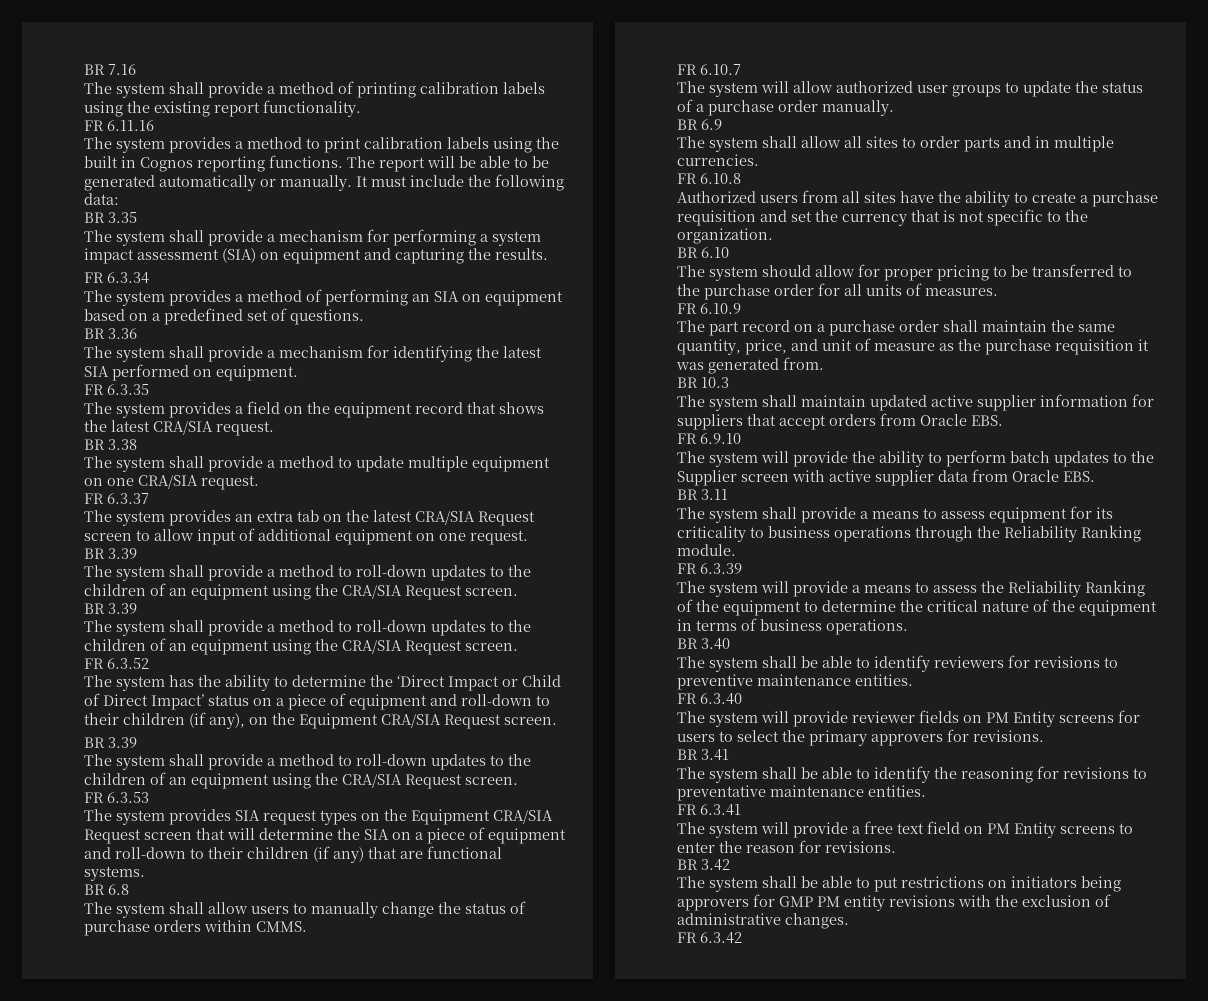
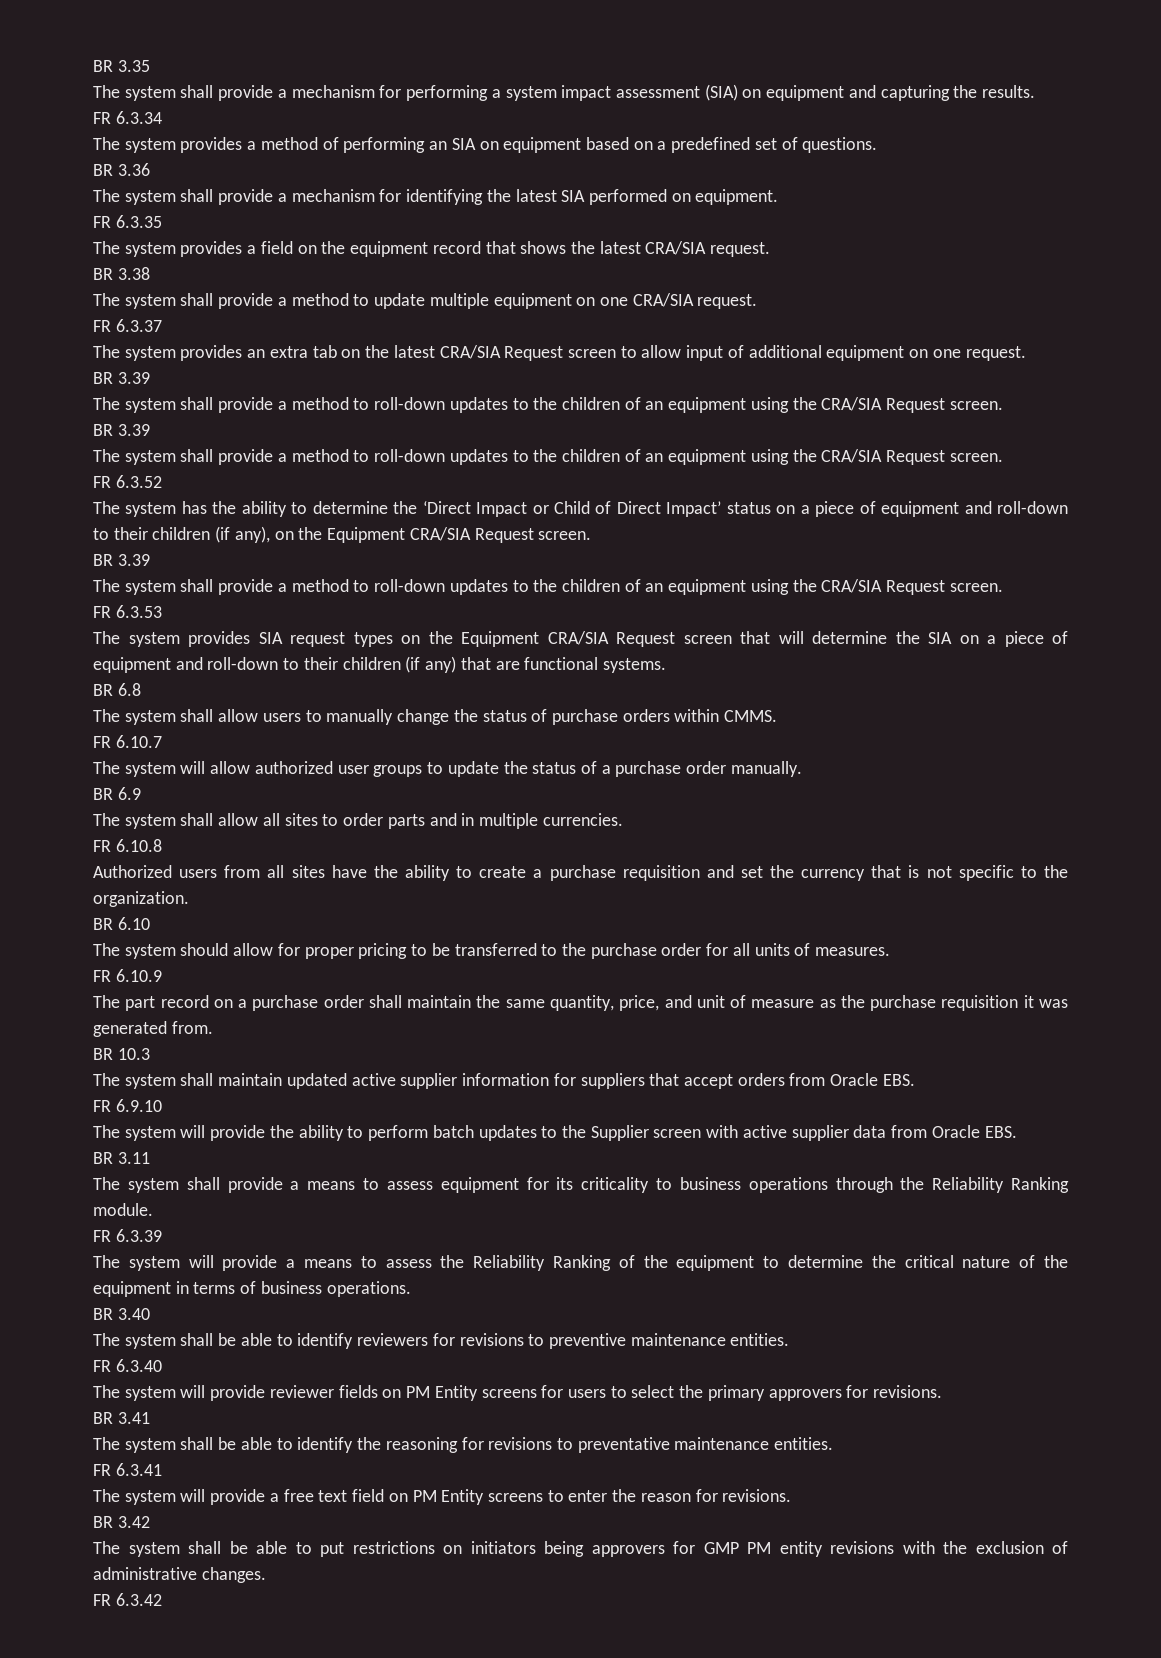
[84,64,136,75] [84,81,545,98] [84,100,361,117] [84,120,154,131] [84,137,559,153] [84,155,549,172] [84,174,564,191] [84,193,119,205] [84,212,105,223] BR 7.16 // The system shall provide a method of printing calibration labels using the existing report functionality. // FR 6.11.16 // The system provides a method to print calibration labels using the built in Cognos reporting functions. The report will be able to be generated automatically or manually. It must include the following data: // BR -> [93,60,113,72] BR

